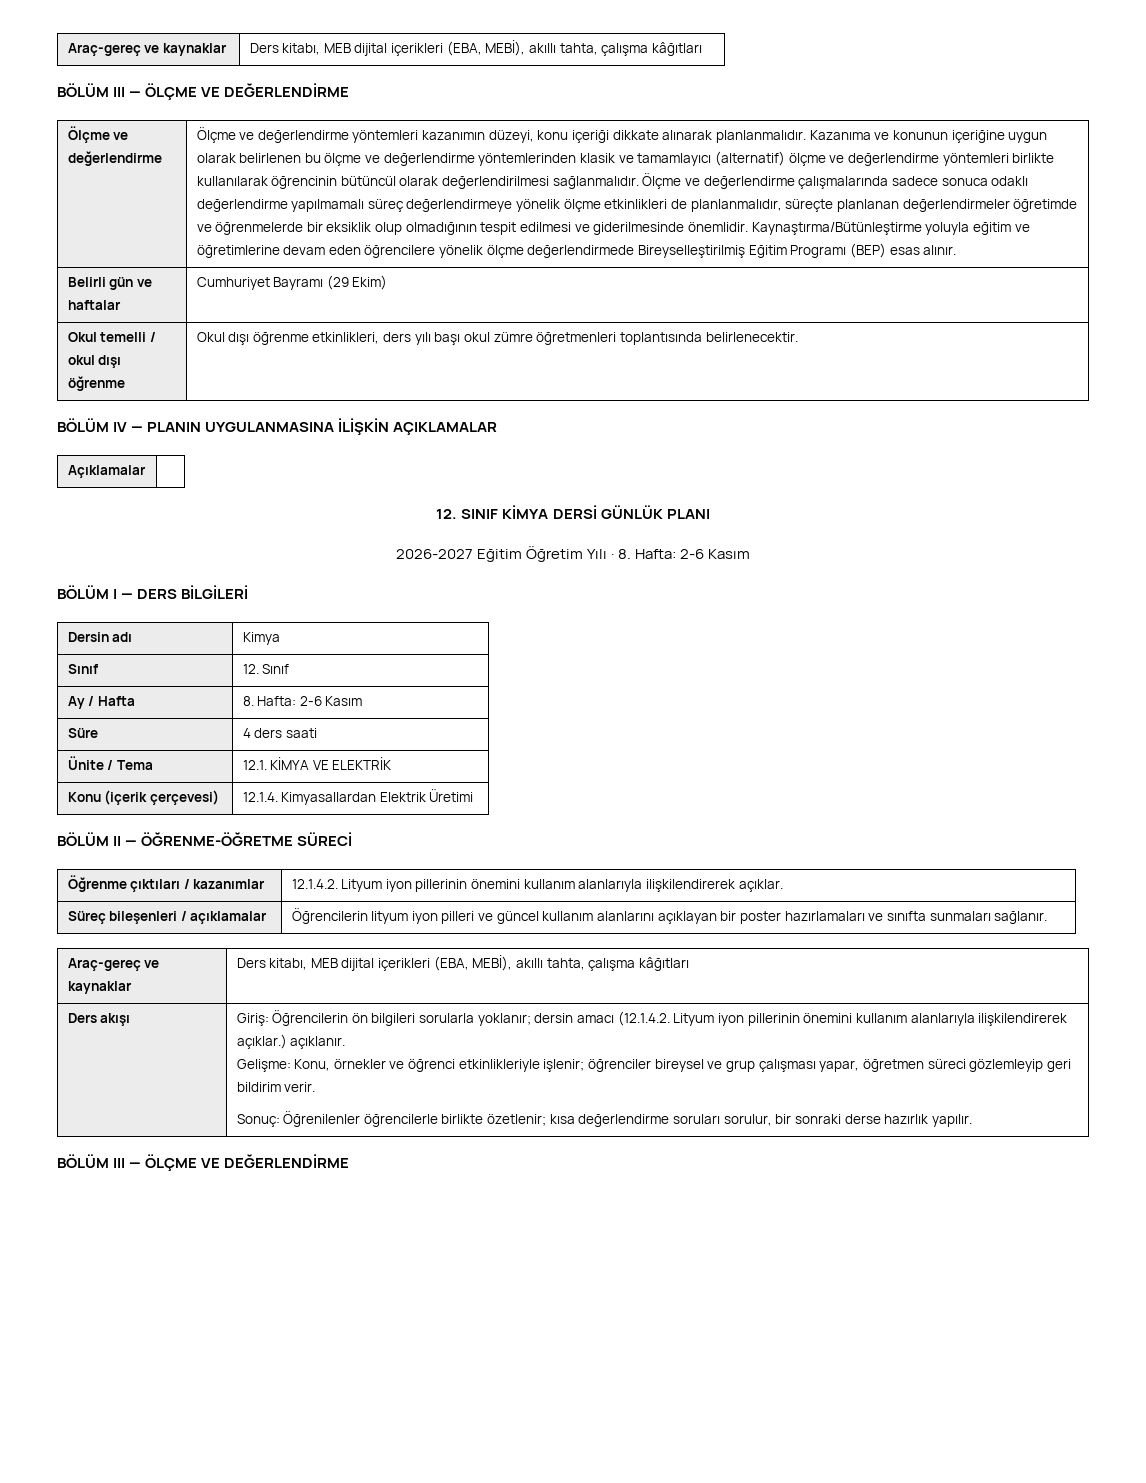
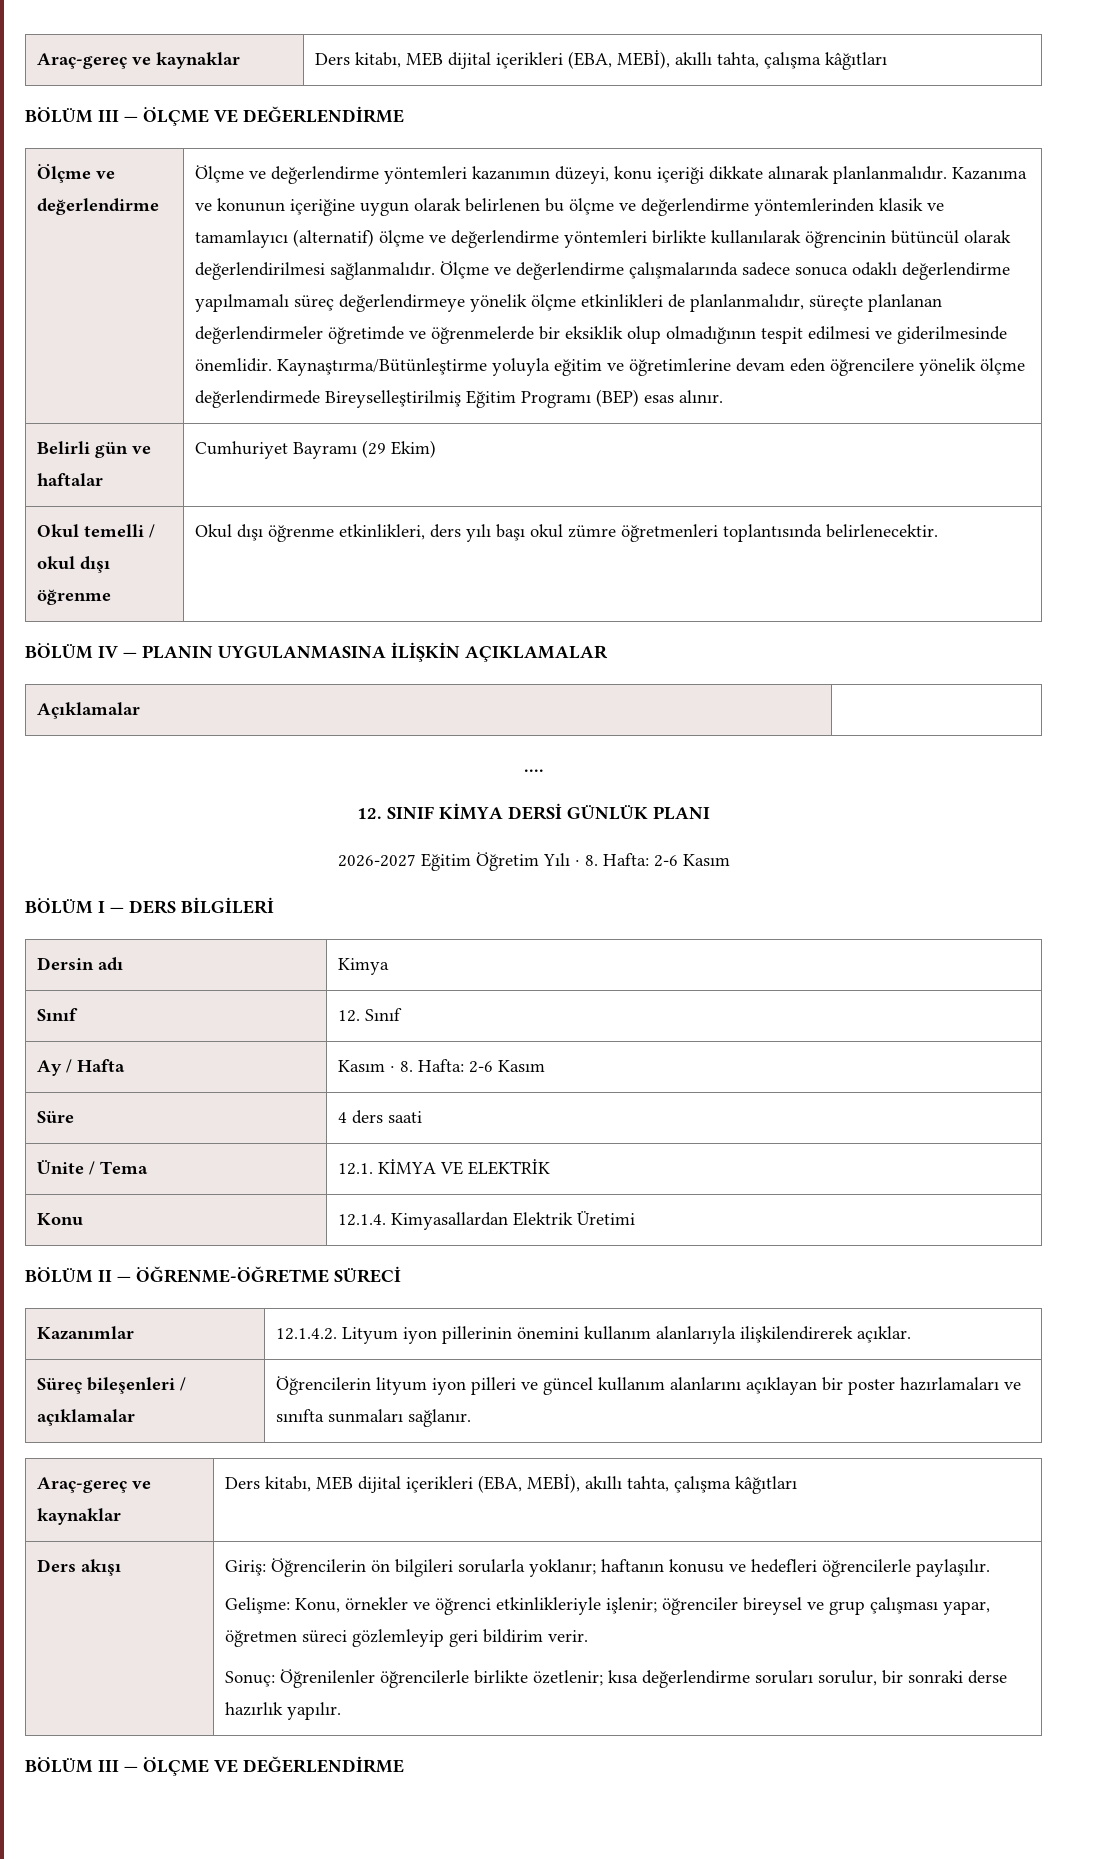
(146, 471) none -> [523,769,544,772] // ....
(135, 701) none -> [338,1060,396,1072] Kasım ·
[104,790,219,805] (içerik çerçevesi) -> (84, 1219) none
[67,875,266,892] Öğrenme çıktıları / kazanımlar -> [37,1326,135,1340] Kazanımlar
[534,1011,1068,1026] [236,1034,346,1049] dersin amacı (12.1.4.2. Lityum iyon pillerinin önemini kullanım alanlarıyla ilişkilendirerek açıklar.) açıklanır. -> [601,1559,991,1577] haftanın konusu ve hedefleri öğrencilerle paylaşılır.

